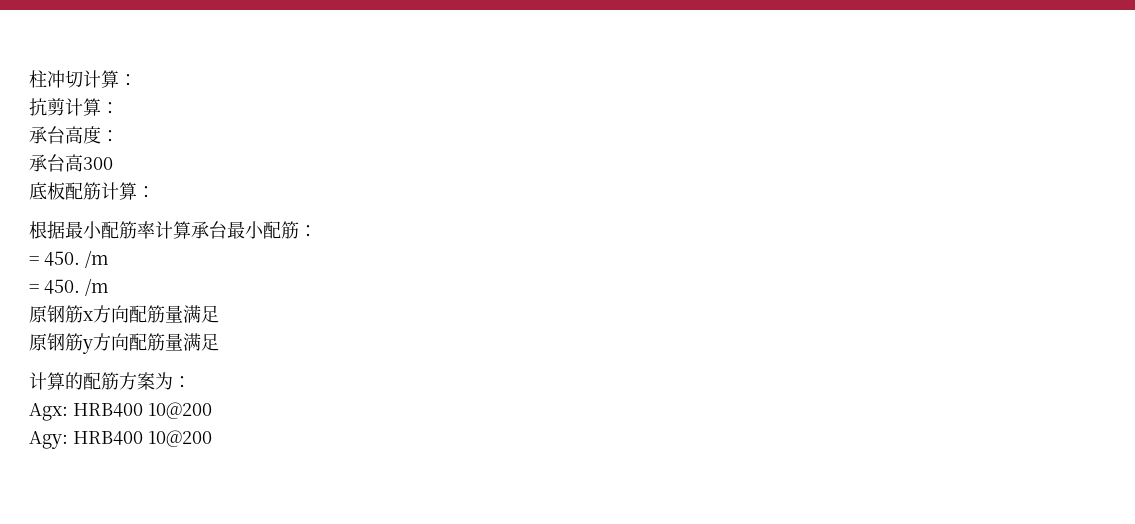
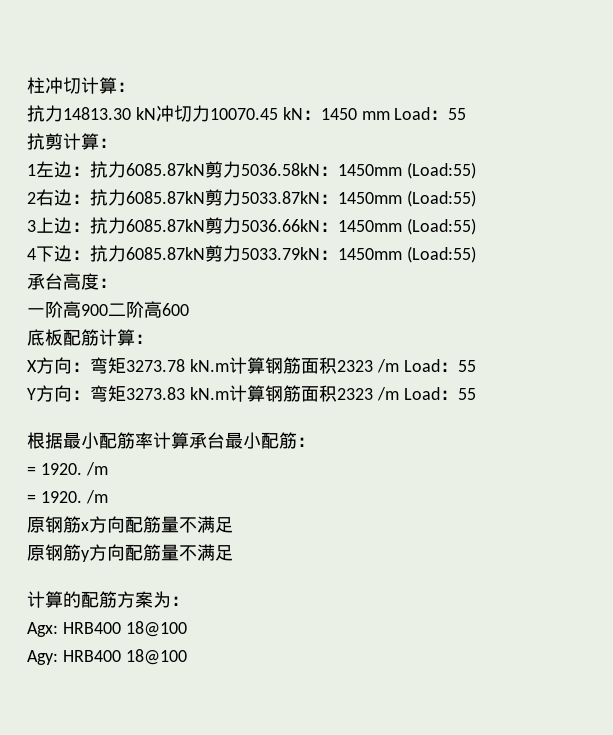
[47,98,119,116] [29,126,119,144] [29,154,113,172] [29,182,155,200] 剪计算： // 承台高度： // 承台高300 // 底板配筋计算： -> [45,105,467,122] [27,133,117,150] [27,161,476,179] [27,189,476,207] [27,217,476,235] [27,245,476,263] [27,273,117,290] [27,301,189,318] [27,329,153,346] [27,357,476,374] [27,385,476,402] 力14813.30 kN冲切力10070.45 kN：1450 mm Load：55 // 抗剪计算： // 1左边：抗力6085.87kN剪力5036.58kN：1450mm (Load:55) // 2右边：抗力6085.87kN剪力5033.87kN：1450mm (Load:55) // 3上边：抗力6085.87kN剪力5036.66kN：1450mm (Load:55) // 4下边：抗力6085.87kN剪力5033.79kN：1450mm (Load:55) // 承台高度： // 一阶高900二阶高600 // 底板配筋计算： // X方向：弯矩3273.78 kN.m计算钢筋面积2323 /m Load：55 // Y方向：弯矩3273.83 kN.m计算钢筋面积2323 /m Load：55
[44,251,80,266] 450. -> [40,463,82,475] 1920.
[44,279,80,294] 450. -> [40,491,82,503] 1920.
(183, 314) none -> [179,517,197,533] 不
(183, 342) none -> [179,545,197,561] 不
[148,402,212,419] 10@200 -> [125,621,187,637] 18@100
[148,430,212,447] 10@200 -> [125,649,187,665] 18@100

